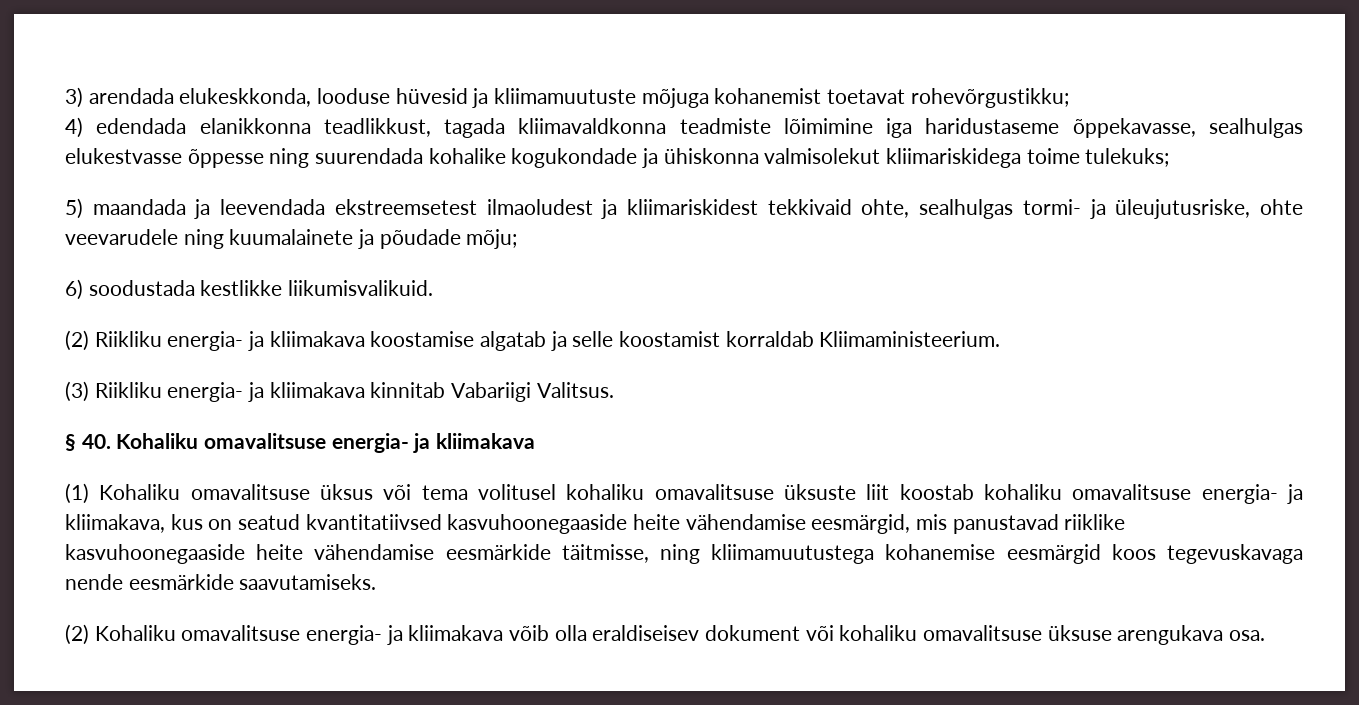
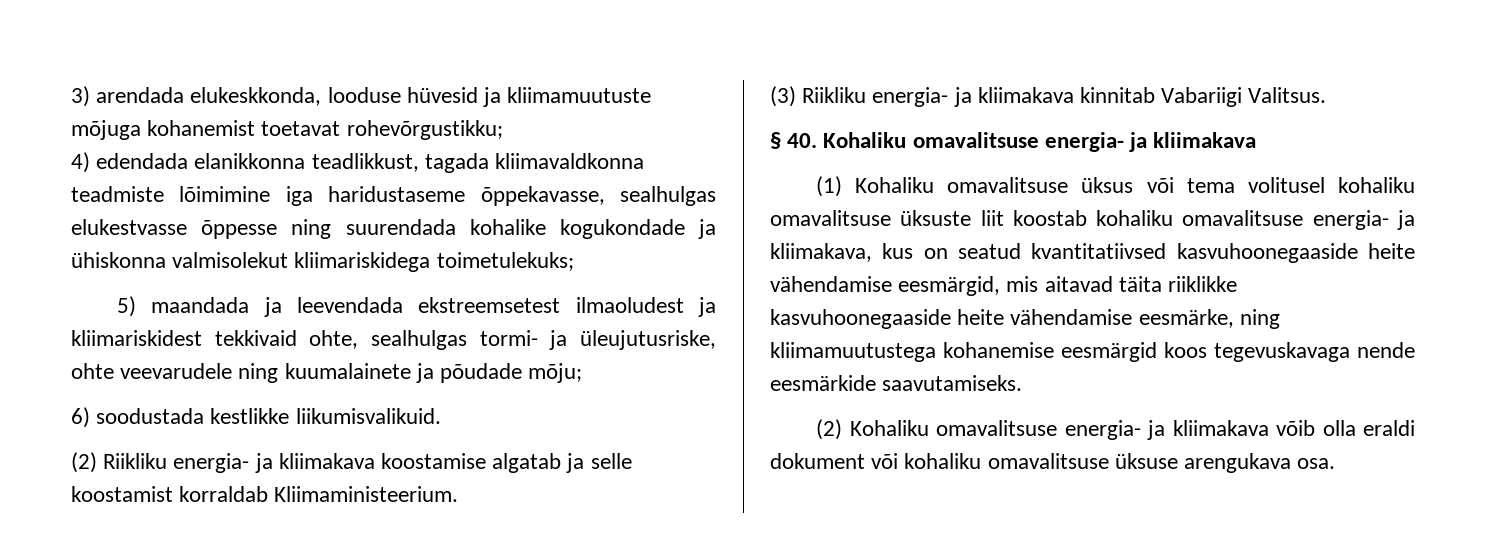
[1026,148,1170,167] toime tulekuks; -> [436,252,574,271] toimetulekuks;
[952,514,1126,534] [65,544,649,564] panustavad riiklike kasvuhoonegaaside heite vähendamise eesmärkide täitmisse, -> [1044,276,1238,292] [770,309,1234,329] aitavad täita riiklikke kasvuhoonegaaside heite vähendamise eesmärke,
[592,625,700,641] eraldiseisev -> [1362,420,1415,436] eraldi

